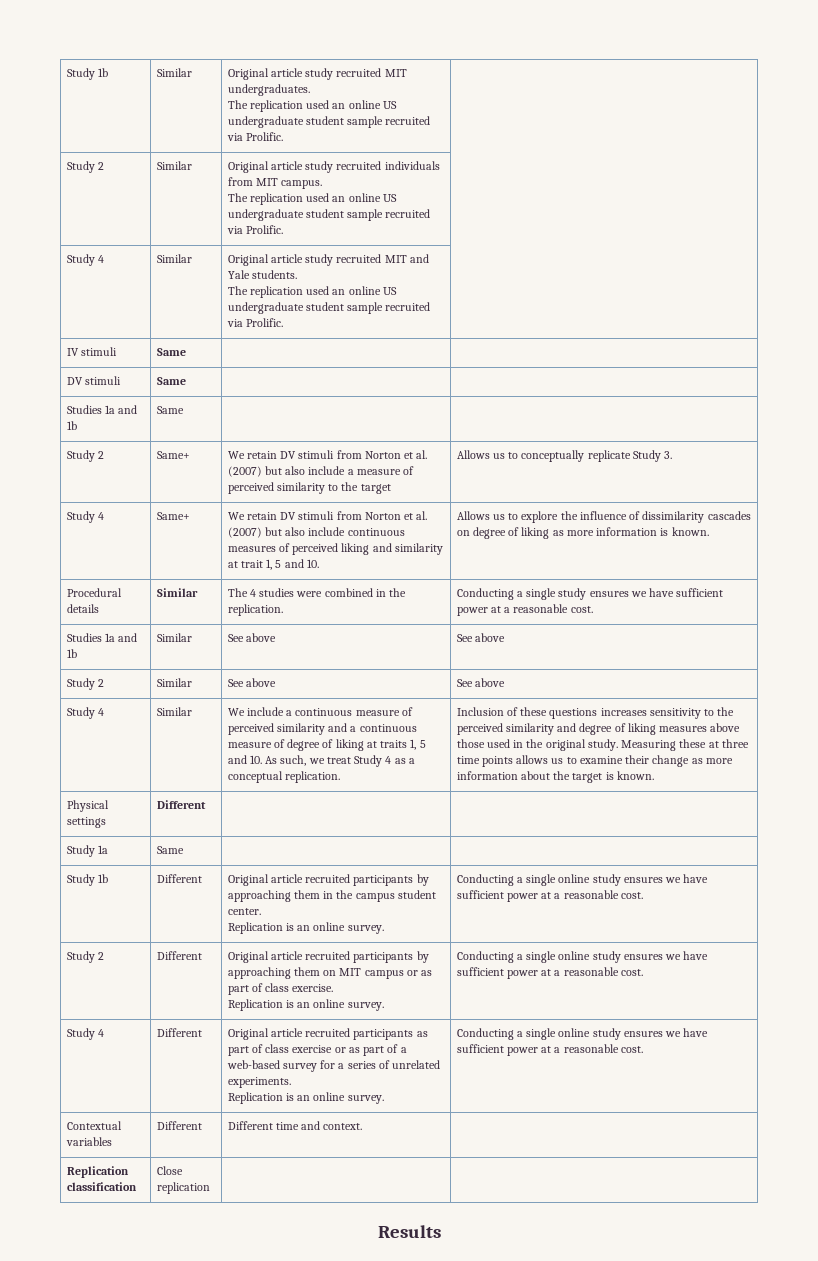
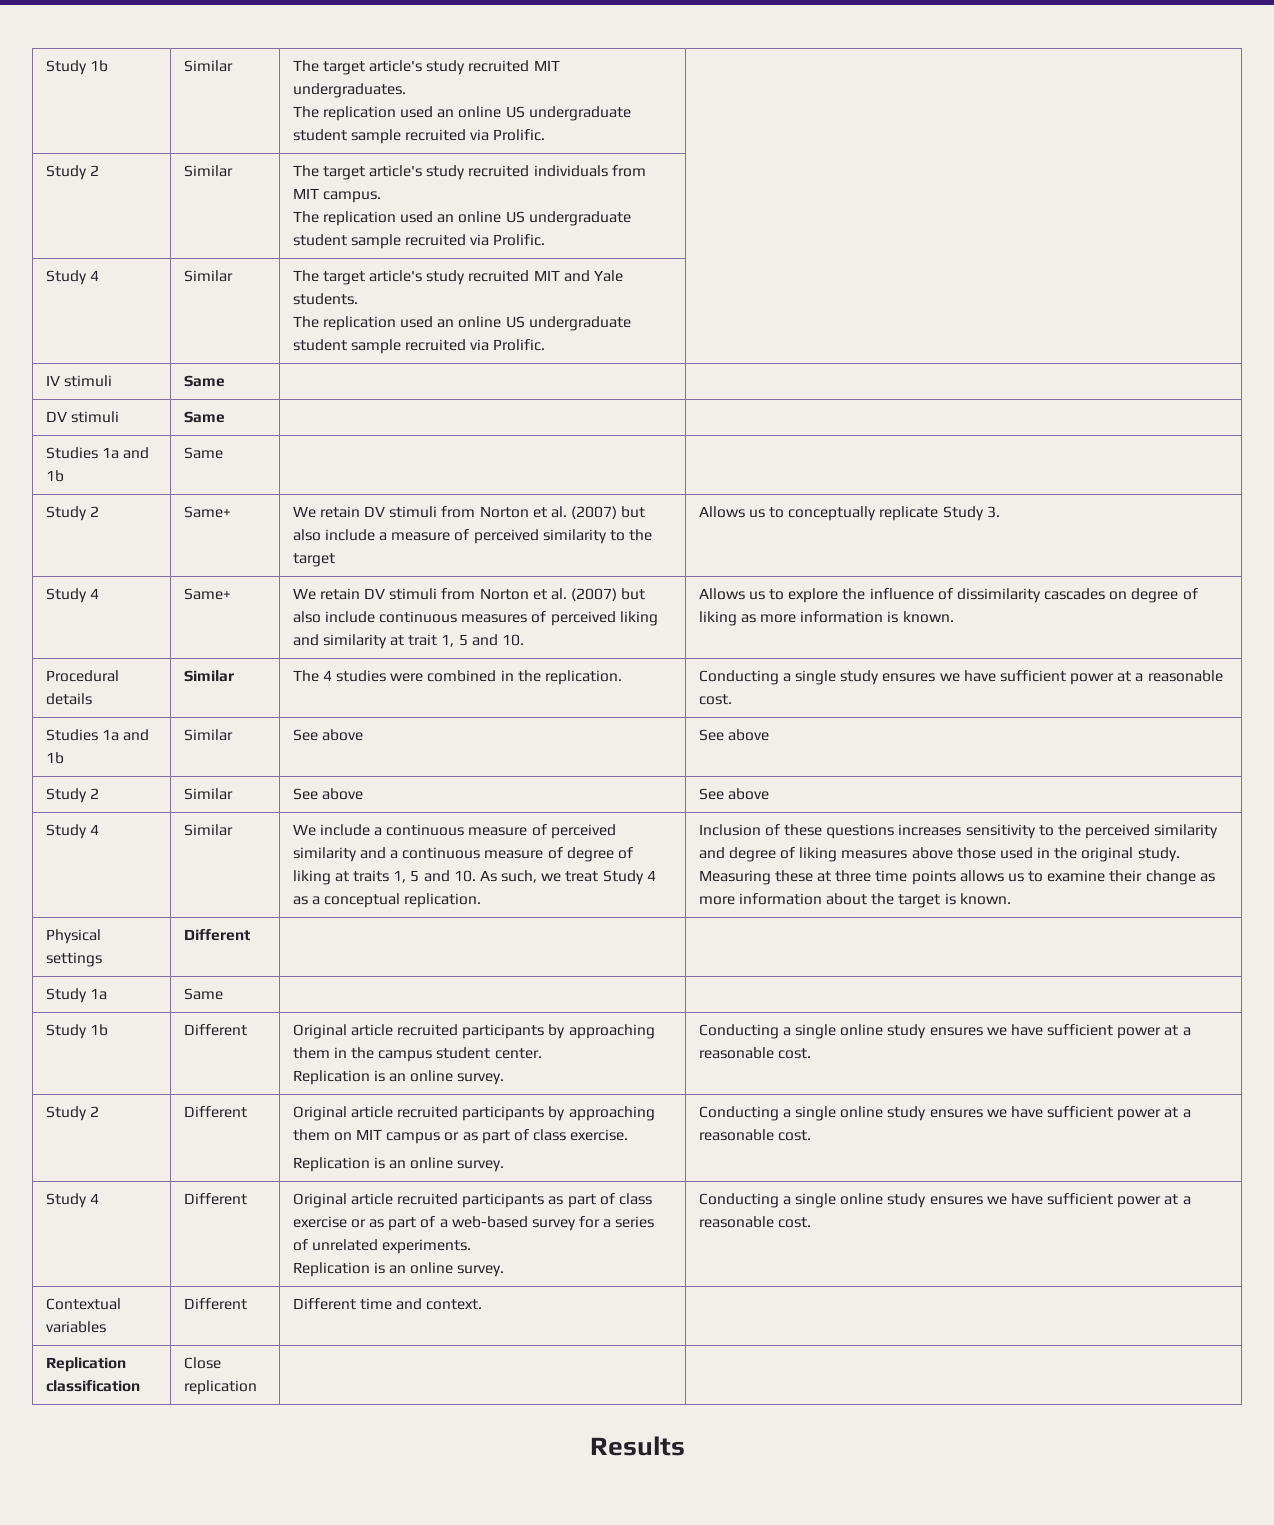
[227,68,303,80] Original article -> [292,60,422,75] The target article's
[227,161,303,173] Original article -> [292,165,422,180] The target article's
[227,254,303,266] Original article -> [292,270,422,285] The target article's

